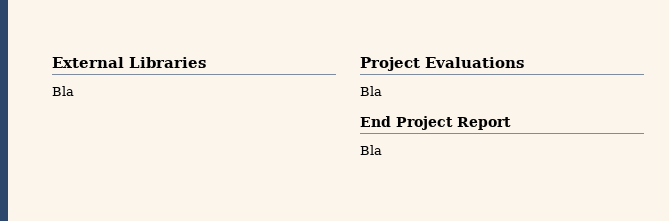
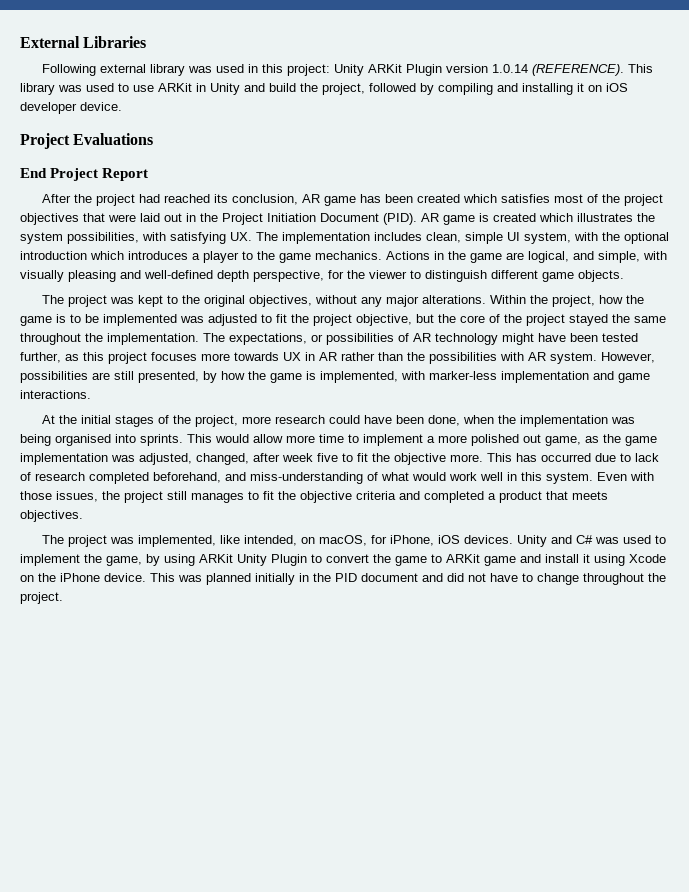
[52,86,74,96] Bla -> [41,64,653,76] [20,83,628,95] [20,102,122,114] Following external library was used in this project: Unity ARKit Plugin version 1.0.14 (REFERENCE). This library was used to use ARKit in Unity and build the project, followed by compiling and installing it on iOS developer device.
[360,86,382,96] // Bla -> (154, 139) none
[360,145,382,155] Bla -> [41,194,663,206] [20,213,655,225] [20,232,669,244] [20,251,667,263] [20,270,624,282] [41,295,644,307] [20,314,666,326] [20,333,638,345] [20,352,655,364] [20,371,650,383] [20,390,91,399] [41,415,635,427] [20,434,657,446] [20,453,659,465] [20,472,654,484] [20,491,608,503] [20,510,83,522] [41,535,666,547] [20,554,666,566] [20,573,666,585] [20,592,63,604] After the project had reached its conclusion, AR game has been created which satisfies most of the project objectives that were laid out in the Project Initiation Document (PID). AR game is created which illustrates the system possibilities, with satisfying UX. The implementation includes clean, simple UI system, with the optional introduction which introduces a player to the game mechanics. Actions in the game are logical, and simple, with visually pleasing and well-defined depth perspective, for the viewer to distinguish different game objects. // The project was kept to the original objectives, without any major alterations. Within the project, how the game is to be implemented was adjusted to fit the project objective, but the core of the project stayed the same throughout the implementation. The expectations, or possibilities of AR technology might have been tested further, as this project focuses more towards UX in AR rather than the possibilities with AR system. However, possibilities are still presented, by how the game is implemented, with marker-less implementation and game interactions. // At the initial stages of the project, more research could have been done, when the implementation was being organised into sprints. This would allow more time to implement a more polished out game, as the game implementation was adjusted, changed, after week five to fit the objective more. This has occurred due to lack of research completed beforehand, and miss-understanding of what would work well in this system. Even with those issues, the project still manages to fit the objective criteria and completed a product that meets objectives. // The project was implemented, like intended, on macOS, for iPhone, iOS devices. Unity and C# was used to implement the game, by using ARKit Unity Plugin to convert the game to ARKit game and install it using Xcode on the iPhone device. This was planned initially in the PID document and did not have to change throughout the project.

